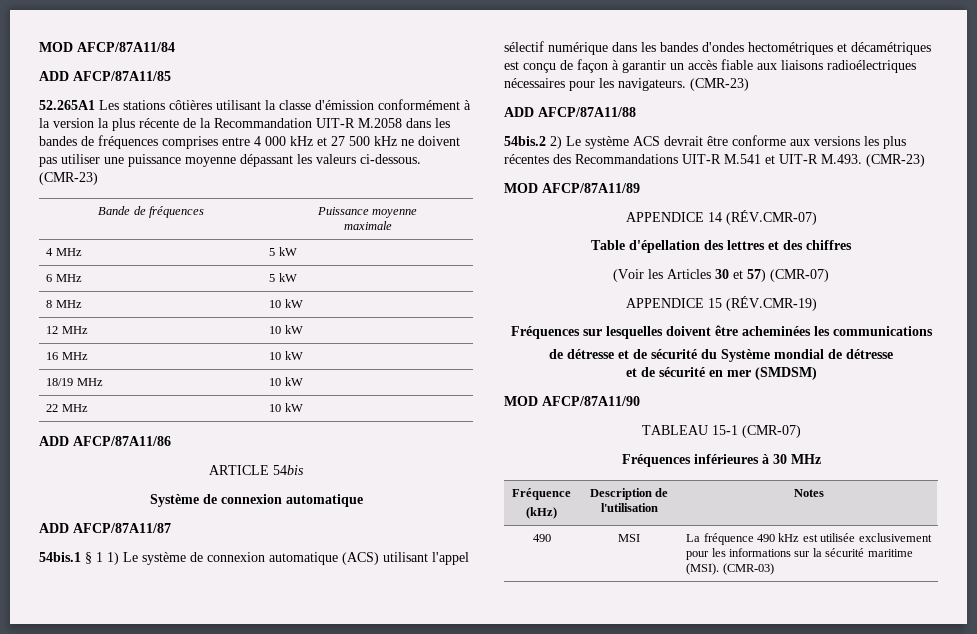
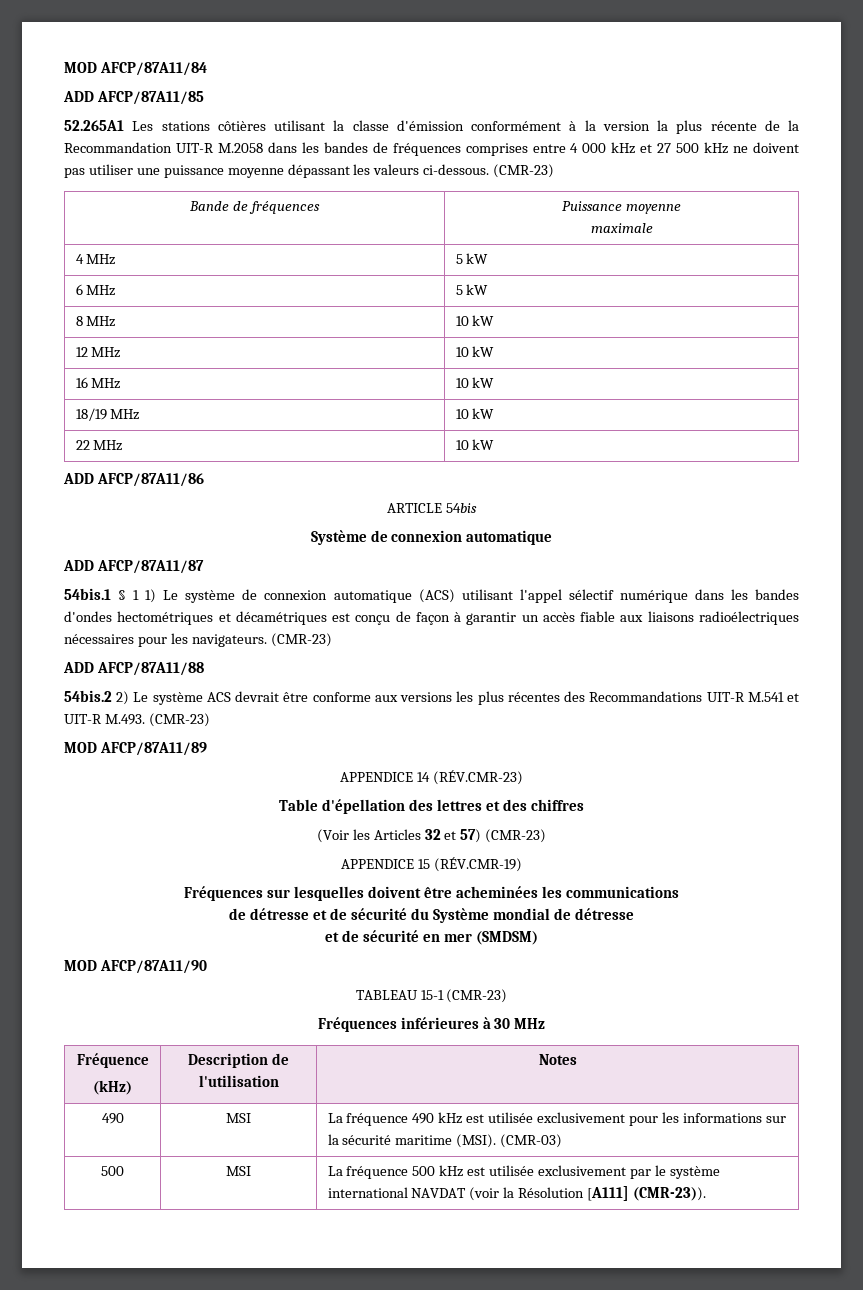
[725,210,817,225] (RÉV.CMR-07) -> [432,770,523,785] (RÉV.CMR-23)
[715,269,729,279] 30 -> [424,829,441,840] 32
[770,269,829,282] (CMR-07) -> [485,829,547,843] (CMR-23)
[741,425,801,438] (CMR-07) -> [446,989,508,1003] (CMR-23)
(774, 569) none -> [101,1166,124,1176] [226,1166,251,1176] [327,1165,720,1179] [327,1186,707,1201] // 500 | MSI | La fréquence 500 kHz est utilisée exclusivement par le système international NAVDAT (voir la Résolution [A111] (CMR-23)).

